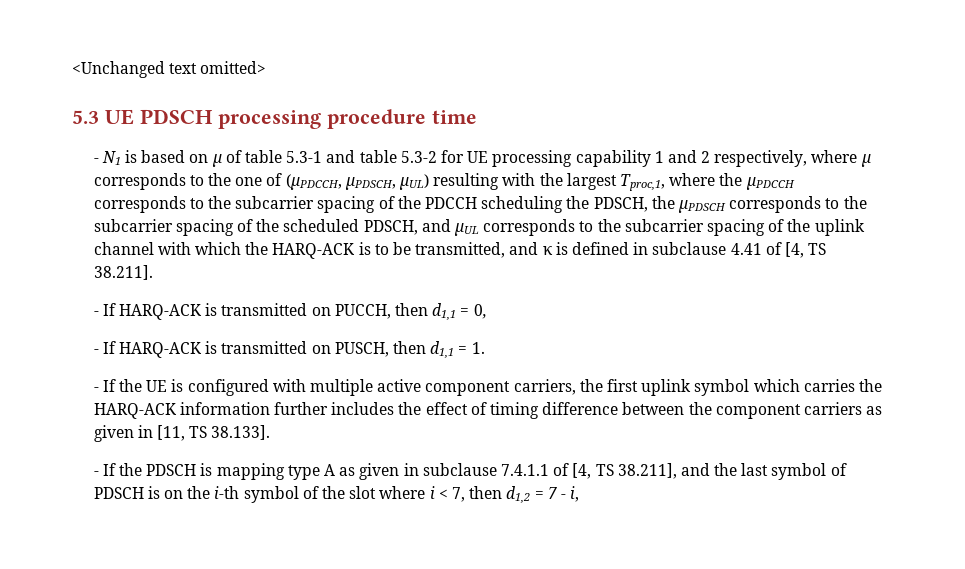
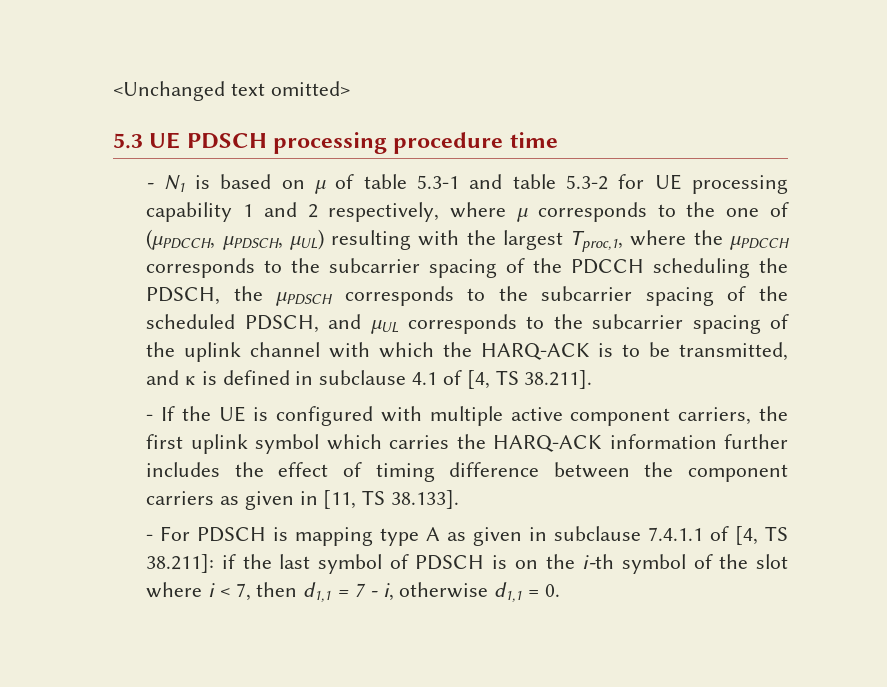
[730,243,762,255] 4.41 -> [412,372,438,385] 4.1
[93,303,487,321] [93,341,485,359] // - If HARQ-ACK is transmitted on PUCCH, then d1,1 = 0, // - If HARQ-ACK is transmitted on PUSCH, then d1,1 = 1. -> (593, 379) none
[102,463,143,476] If the -> [160,526,191,541] For
[617,463,710,479] 38.211], and -> [146,554,236,573] 38.211]: if
[506,486,531,504] d1,2 -> [303,582,332,602] d1,1
(580, 494) none -> [399,582,560,602] otherwise d1,1 = 0.

